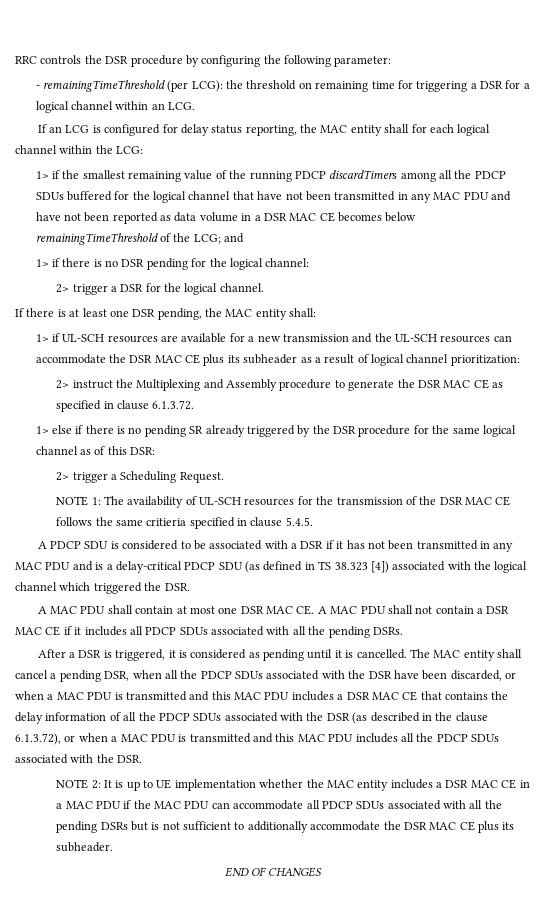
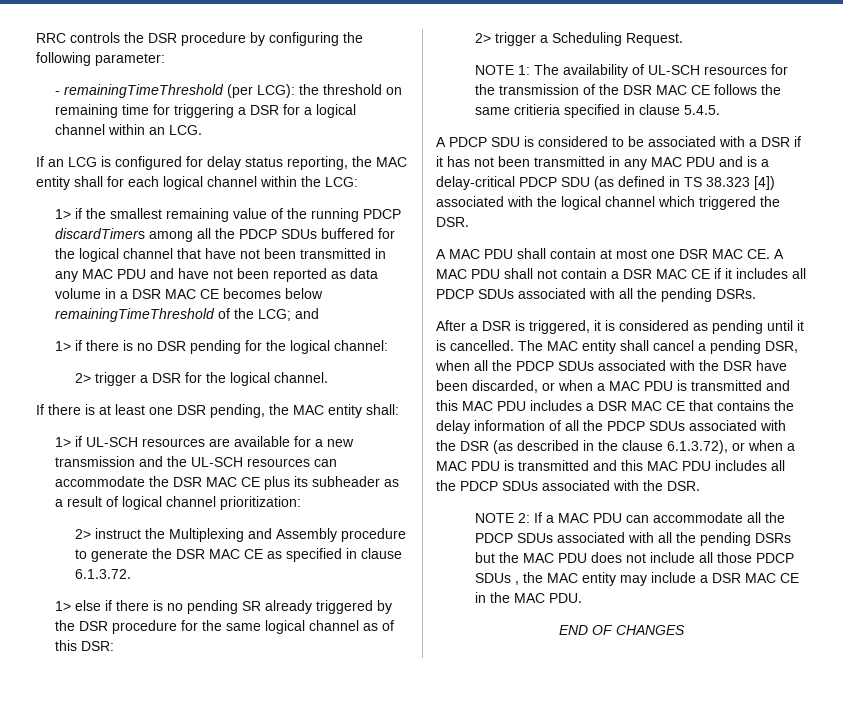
[103,779,530,791] [56,800,151,809] It is up to UE implementation whether the MAC entity includes a DSR MAC CE in a MAC PDU if the -> [533,512,554,523] If a
(320, 804) none -> [764,512,785,523] the
[151,821,515,833] [56,842,114,852] is not sufficient to additionally accommodate the DSR MAC CE plus its subheader. -> [498,552,794,563] [474,572,799,586] [474,592,582,603] the MAC PDU does not include all those PDCP SDUs , the MAC entity may include a DSR MAC CE in the MAC PDU.

